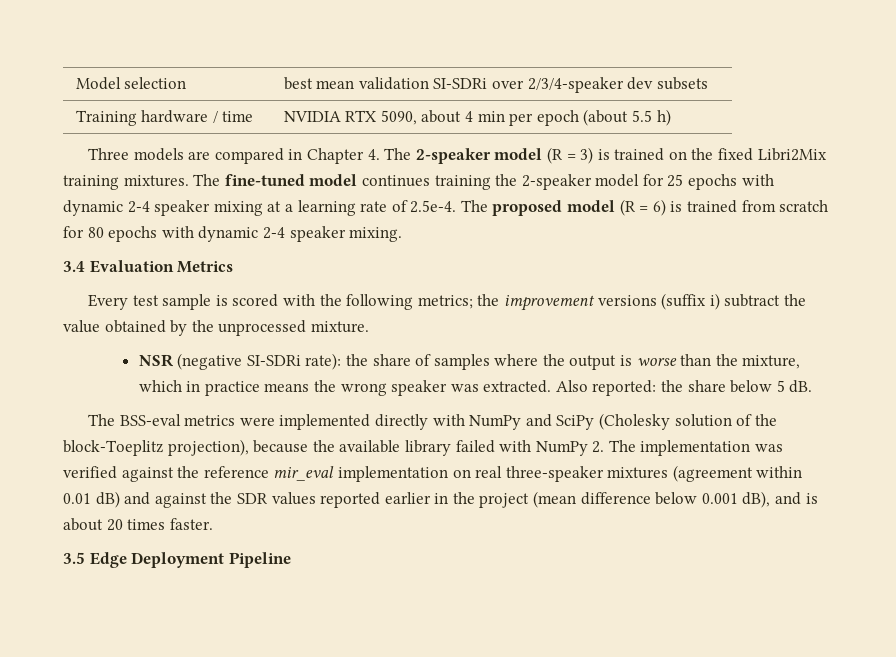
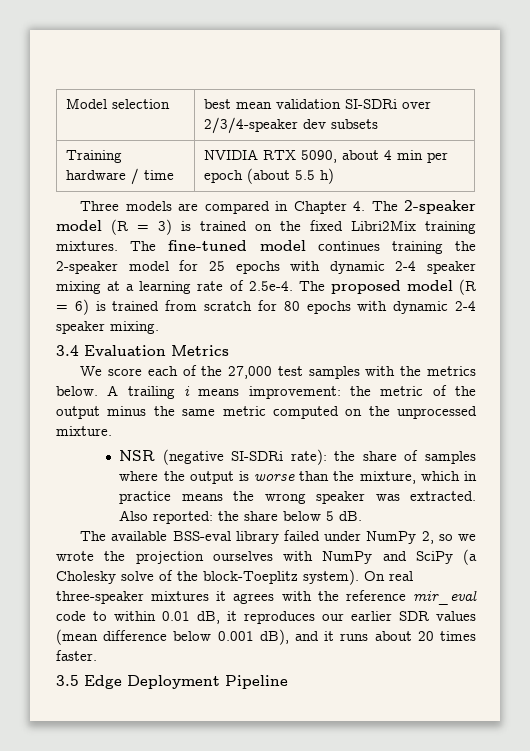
[88,293,806,311] [63,320,188,336] Every test sample is scored with the following metrics; the improvement versions (suffix i) subtract the value obtained by -> [80,365,476,379] [56,385,476,399] [56,406,363,419] We score each of the 27,000 test samples with the metrics below. A trailing i means improvement: the metric of the output minus the same metric computed on
[119,413,777,430] [63,439,784,456] [63,465,803,482] [63,491,530,508] BSS-eval metrics were implemented directly with NumPy and SciPy (Cholesky solution of the block-Toeplitz projection), because the available library failed with NumPy 2. The implementation was verified against the reference mir_eval implementation on real three-speaker mixtures (agreement within 0.01 dB) and against the SDR values reported earlier in the project -> [111,530,477,544] [56,549,477,565] [56,569,413,585] [56,590,478,605] [56,611,476,624] available BSS-eval library failed under NumPy 2, so we wrote the projection ourselves with NumPy and SciPy (a Cholesky solve of the block-Toeplitz system). On real three-speaker mixtures it agrees with the reference mir_eval code to within 0.01 dB, it reproduces our earlier SDR values
[805,493,818,504] is -> [324,631,369,641] it runs

